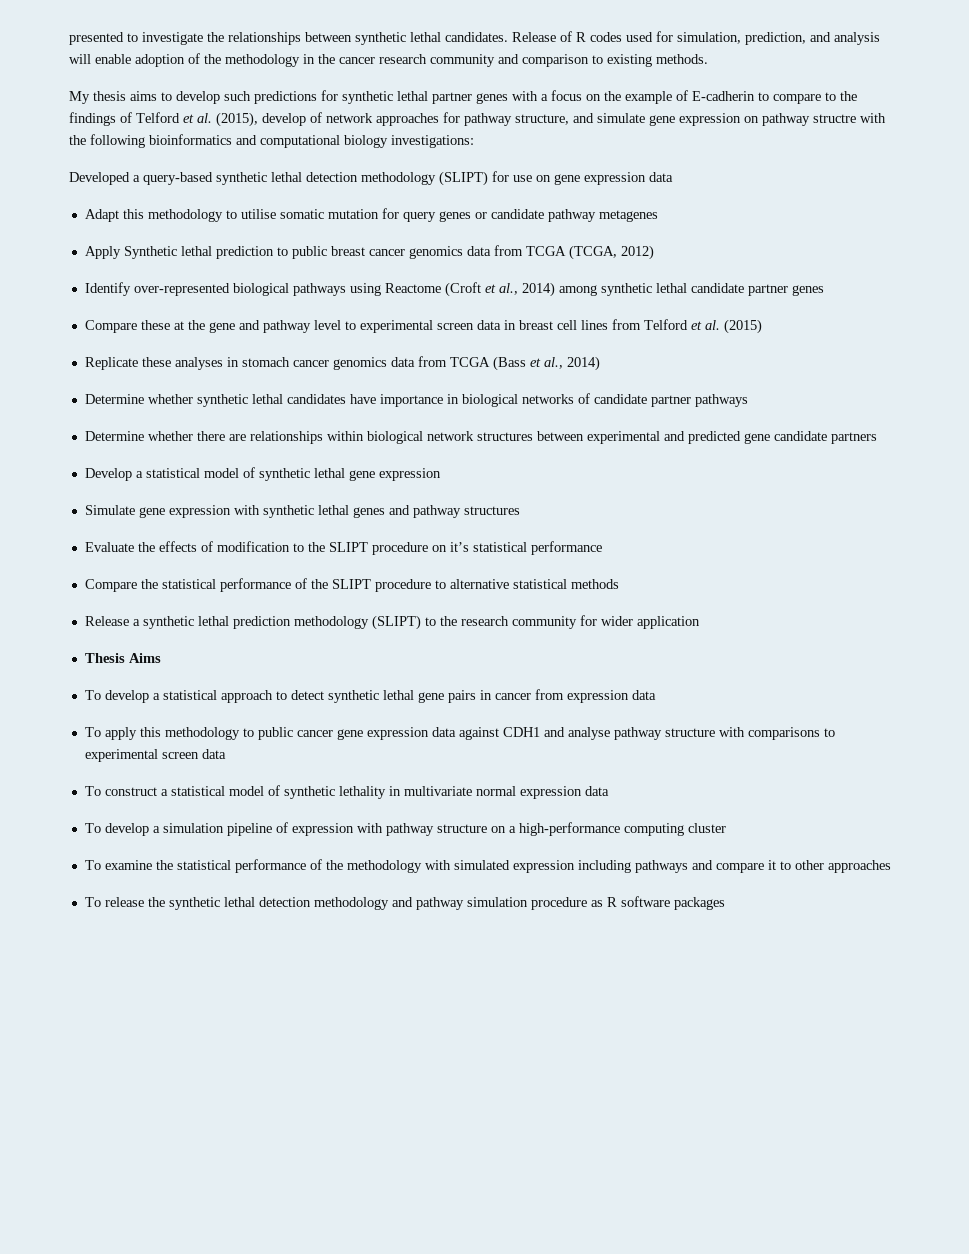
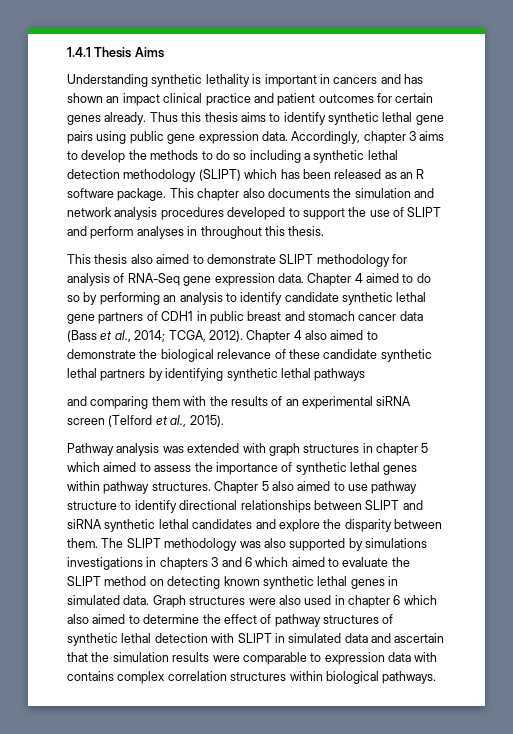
[69,31,880,45] [69,53,708,67] [69,90,857,104] [69,112,886,127] [69,134,474,148] [69,172,213,185] presented to investigate the relationships between synthetic lethal candidates. Release of R codes used for simulation, prediction, and analysis will enable adoption of the methodology in the cancer research community and comparison to existing methods. // My thesis aims to develop such predictions for synthetic lethal partner genes with a focus on the example of E-cadherin to compare to the findings of Telford et al. (2015), develop of network approaches for pathway structure, and simulate gene expression on pathway structre with the following bioinformatics and computational biology investigations: // Developed a query-based -> [67,47,164,58] [67,74,423,87] [67,93,434,106] [67,112,444,125] [67,131,445,144] [67,150,310,163] 1.4.1 Thesis Aims // Understanding synthetic lethality is important in cancers and has shown an impact clinical practice and patient outcomes for certain genes already. Thus this thesis aims to identify synthetic lethal gene pairs using public gene expression data. Accordingly, chapter 3 aims to develop the methods to do so including a
[492,171,673,185] [84,208,658,222] [84,245,654,260] [84,282,824,297] [84,319,762,334] [84,356,600,371] [84,393,748,407] [84,431,877,444] [84,467,441,481] [84,505,520,518] [84,541,602,555] [84,578,619,592] [84,615,700,630] [84,653,161,663] [84,689,656,703] [84,727,835,740] [84,749,226,762] [84,785,609,799] [84,822,726,836] [84,859,891,873] [84,896,725,910] for use on gene expression data // Adapt this methodology to utilise somatic mutation for query genes or candidate pathway metagenes // Apply Synthetic lethal prediction to public breast cancer genomics data from TCGA (TCGA, 2012) // Identify over-represented biological pathways using Reactome (Croft et al., 2014) among synthetic lethal candidate partner genes // Compare these at the gene and pathway level to experimental screen data in breast cell lines from Telford et al. (2015) // Replicate these analyses in stomach cancer genomics data from TCGA (Bass et al., 2014) // Determine whether synthetic lethal candidates have importance in biological networks of candidate partner pathways // Determine whether there are relationships within biological network structures between experimental and predicted gene candidate partners // Develop a statistical model of synthetic lethal gene expression // Simulate gene expression with synthetic lethal genes and pathway structures // Evaluate the effects of modification to the SLIPT procedure on it’s statistical performance // Compare the statistical performance of the SLIPT procedure to alternative statistical methods // Release a synthetic lethal prediction methodology (SLIPT) to the research community for wider application // Thesis Aims // To develop a statistical approach to detect synthetic lethal gene pairs in cancer from expression data // To apply this methodology to public cancer gene expression data against CDH1 and analyse pathway structure with comparisons to experimental screen data // To construct a statistical model of synthetic lethality in multivariate normal expression data // To develop a simulation pipeline of expression with pathway structure on a high-performance computing cluster // To examine the statistical performance of the methodology with simulated expression including pathways and compare it to other approaches // To release the synthetic lethal detection methodology and pathway simulation procedure as R software packages -> [244,169,425,179] [67,188,434,201] [67,207,442,220] [67,226,325,239] [67,254,407,267] [67,273,431,286] [67,292,427,305] [67,311,423,324] [67,330,378,343] [67,349,432,362] [67,368,366,381] [67,396,412,409] [67,415,224,427] [67,443,429,456] [67,462,418,475] [67,481,418,494] [67,500,423,513] [67,519,442,532] [67,538,427,551] [67,557,410,570] [67,576,398,589] [67,595,437,608] [67,614,394,627] [67,633,445,646] [67,652,438,665] [67,671,437,684] which has been released as an R software package. This chapter also documents the simulation and network analysis procedures developed to support the use of SLIPT and perform analyses in throughout this thesis. // This thesis also aimed to demonstrate SLIPT methodology for analysis of RNA-Seq gene expression data. Chapter 4 aimed to do so by performing an analysis to identify candidate synthetic lethal gene partners of CDH1 in public breast and stomach cancer data (Bass et al., 2014; TCGA, 2012). Chapter 4 also aimed to demonstrate the biological relevance of these candidate synthetic lethal partners by identifying synthetic lethal pathways // and comparing them with the results of an experimental siRNA screen (Telford et al., 2015). // Pathway analysis was extended with graph structures in chapter 5 which aimed to assess the importance of synthetic lethal genes within pathway structures. Chapter 5 also aimed to use pathway structure to identify directional relationships between SLIPT and siRNA synthetic lethal candidates and explore the disparity between them. The SLIPT methodology was also supported by simulations investigations in chapters 3 and 6 which aimed to evaluate the SLIPT method on detecting known synthetic lethal genes in simulated data. Graph structures were also used in chapter 6 which also aimed to determine the effect of pathway structures of synthetic lethal detection with SLIPT in simulated data and ascertain that the simulation results were comparable to expression data with contains complex correlation structures within biological pathways.

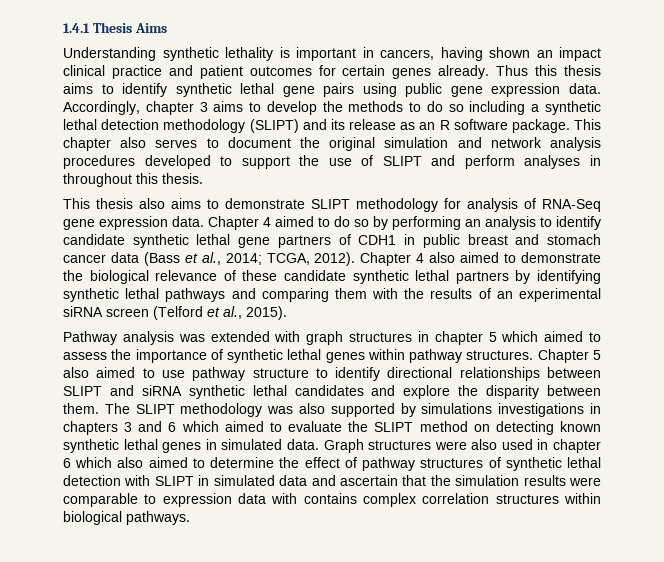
[333,74,423,84] cancers and has -> [380,47,483,61] cancers, having
[244,169,382,179] which has been released -> [302,119,396,130] and its release
[267,188,352,198] documents the -> [155,137,376,151] serves to document the original
[156,254,190,264] aimed -> [171,198,201,209] aims
(366, 374) // -> (226, 295) none

